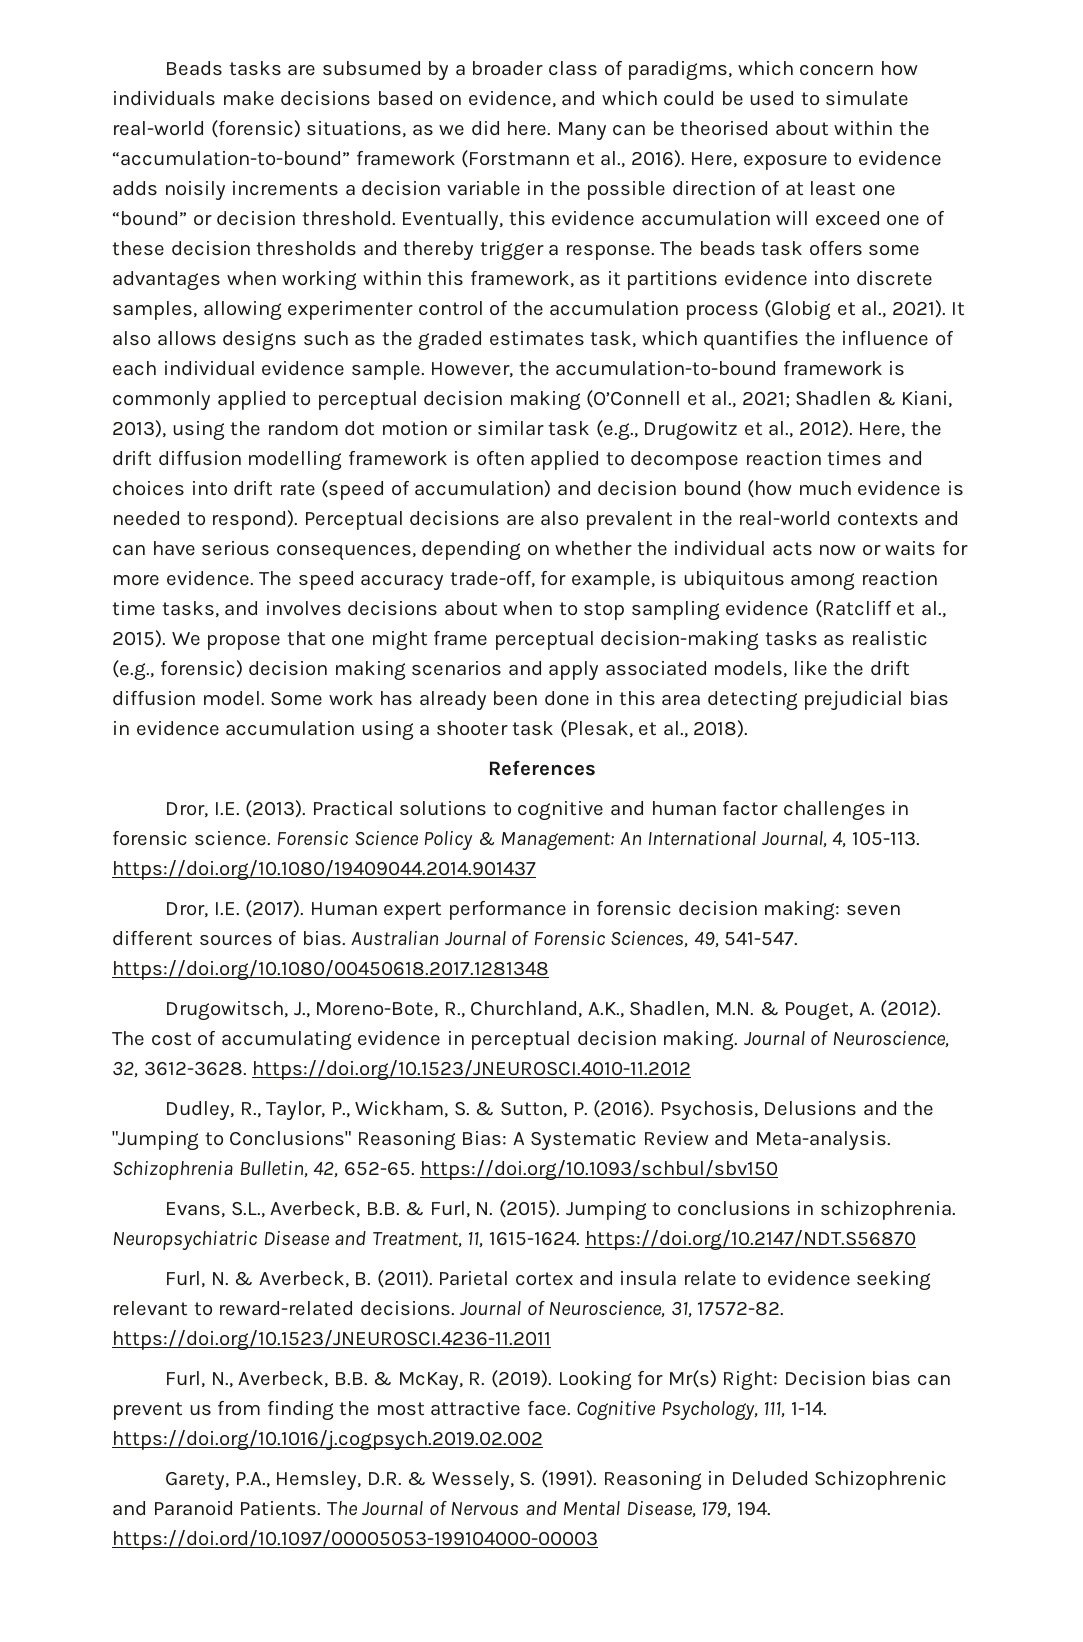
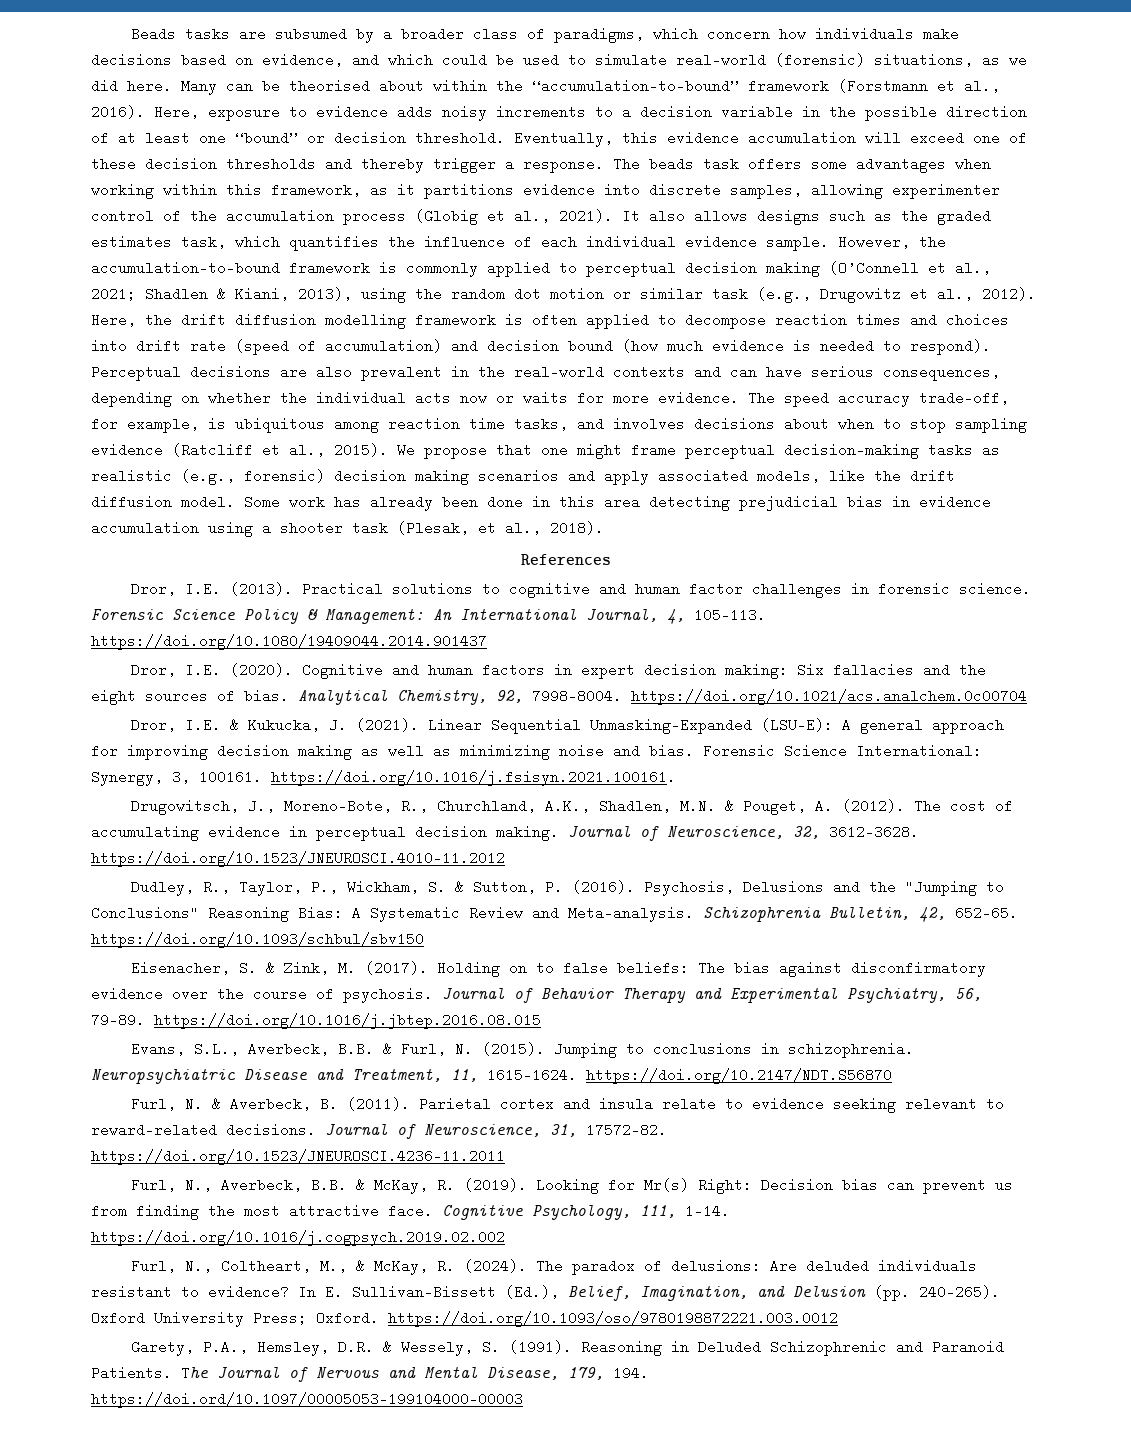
[163,180,340,201] noisily increments -> [442,105,613,121] noisy increments to
[245,900,901,921] [112,930,799,948] [112,960,549,981] (2017). Human expert performance in forensic decision making: seven different sources of bias. Australian Journal of Forensic Sciences, 49, 541-547. https://doi.org/10.1080/00450618.2017.1281348 -> [230,663,987,679] [91,689,1027,705] [131,718,1005,734] [91,744,982,760] [91,770,676,786] (2020). Cognitive and human factors in expert decision making: Six fallacies and the eight sources of bias. Analytical Chemistry, 92, 7998-8004. https://doi.org/10.1021/acs.analchem.0c00704 // Dror, I.E. & Kukucka, J. (2021). Linear Sequential Unmasking–Expanded (LSU-E): A general approach for improving decision making as well as minimizing noise and bias. Forensic Science International: Synergy, 3, 100161. https://doi.org/10.1016/j.fsisyn.2021.100161.
(779, 1170) none -> [131,961,987,977] [91,987,982,1003] [91,1013,541,1029] // Eisenacher, S. & Zink, M. (2017). Holding on to false beliefs: The bias against disconfirmatory evidence over the course of psychosis. Journal of Behavior Therapy and Experimental Psychiatry, 56, 79-89. https://doi.org/10.1016/j.jbtep.2016.08.015
(543, 1440) none -> [131,1259,978,1275] [91,1285,1000,1301] [91,1311,838,1327] // Furl, N., Coltheart, M., & McKay, R. (2024). The paradox of delusions: Are deluded individuals resistant to evidence? In E. Sullivan-Bissett (Ed.), Belief, Imagination, and Delusion (pp. 240-265). Oxford University Press; Oxford. https://doi.org/10.1093/oso/9780198872221.003.0012

